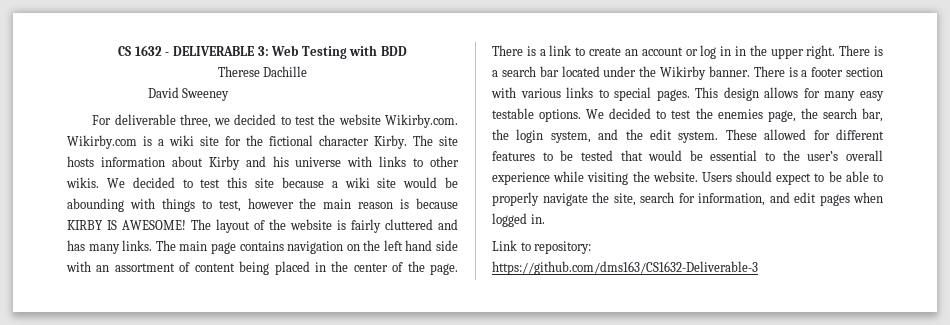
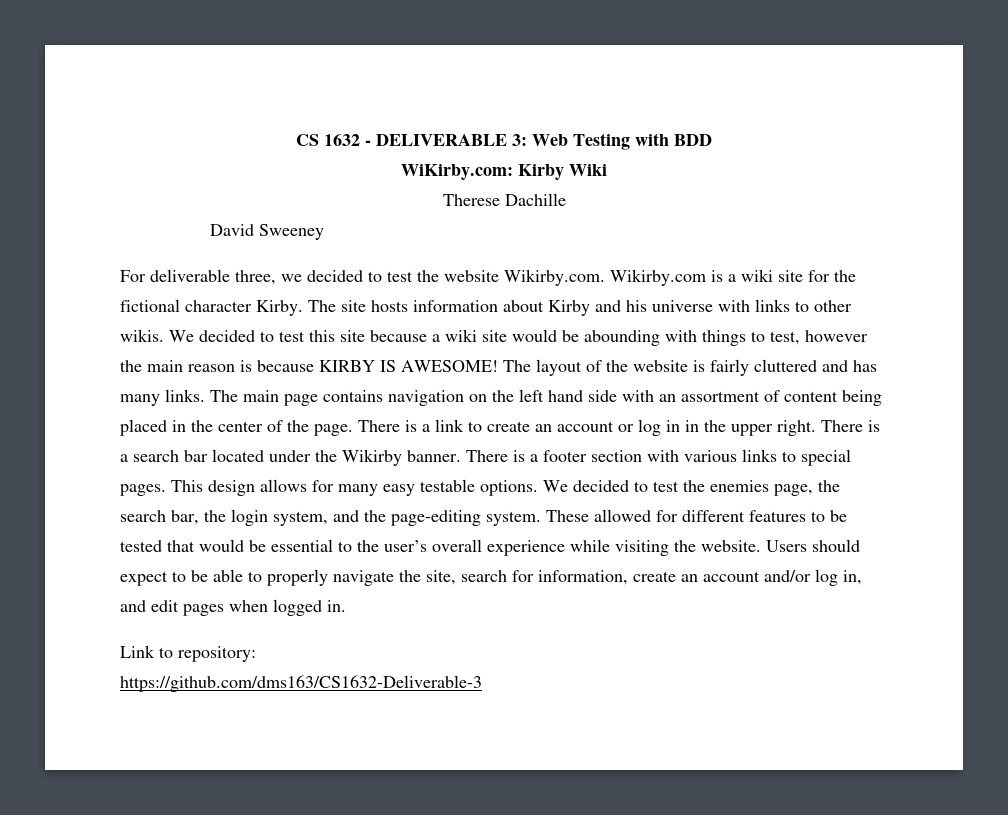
(407, 51) none -> [401,164,607,180] // WiKirby.com: Kirby Wiki
[650,129,672,140] edit -> [391,510,481,526] page-editing
(765, 199) none -> [633,569,862,586] create an account and/or log in,

